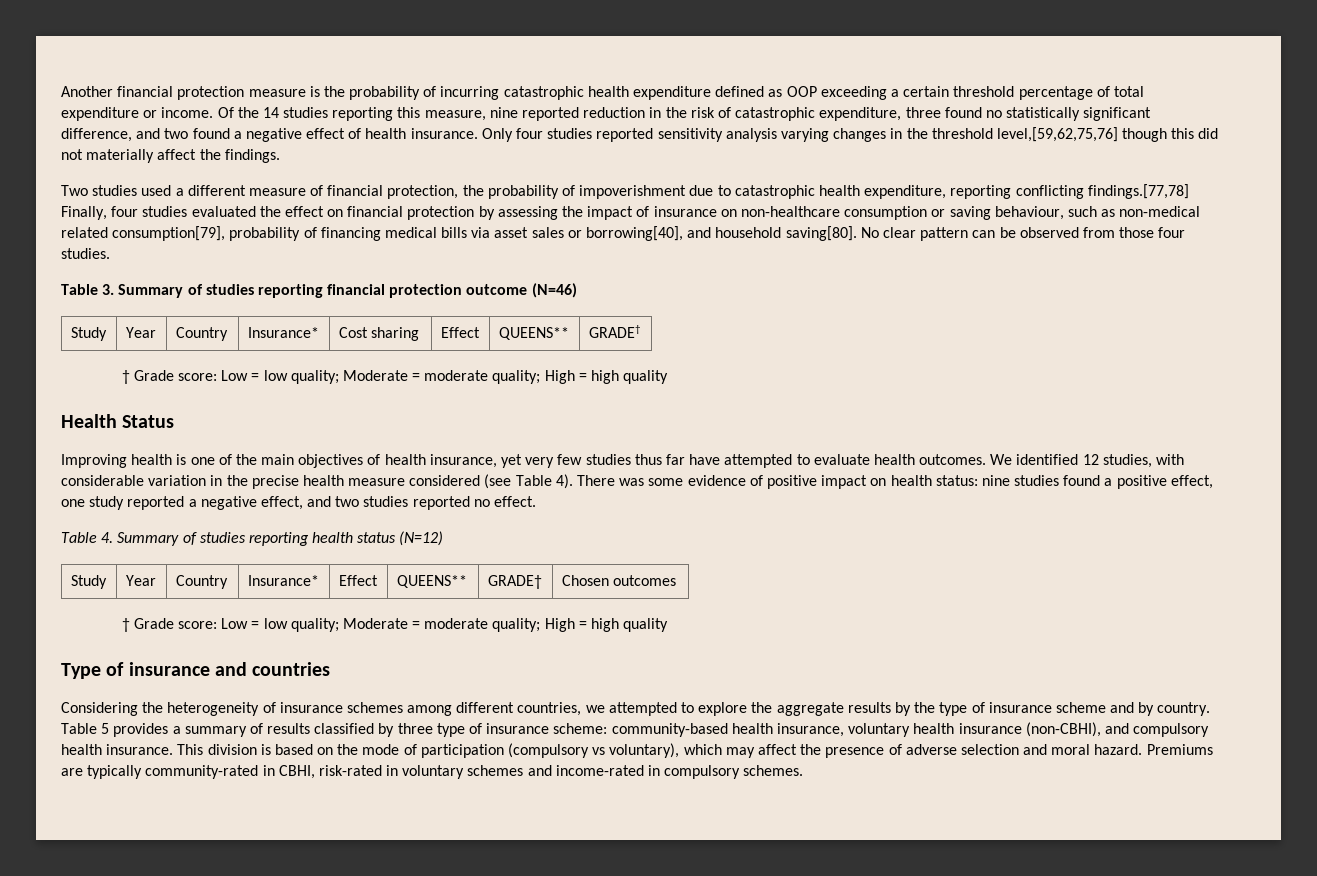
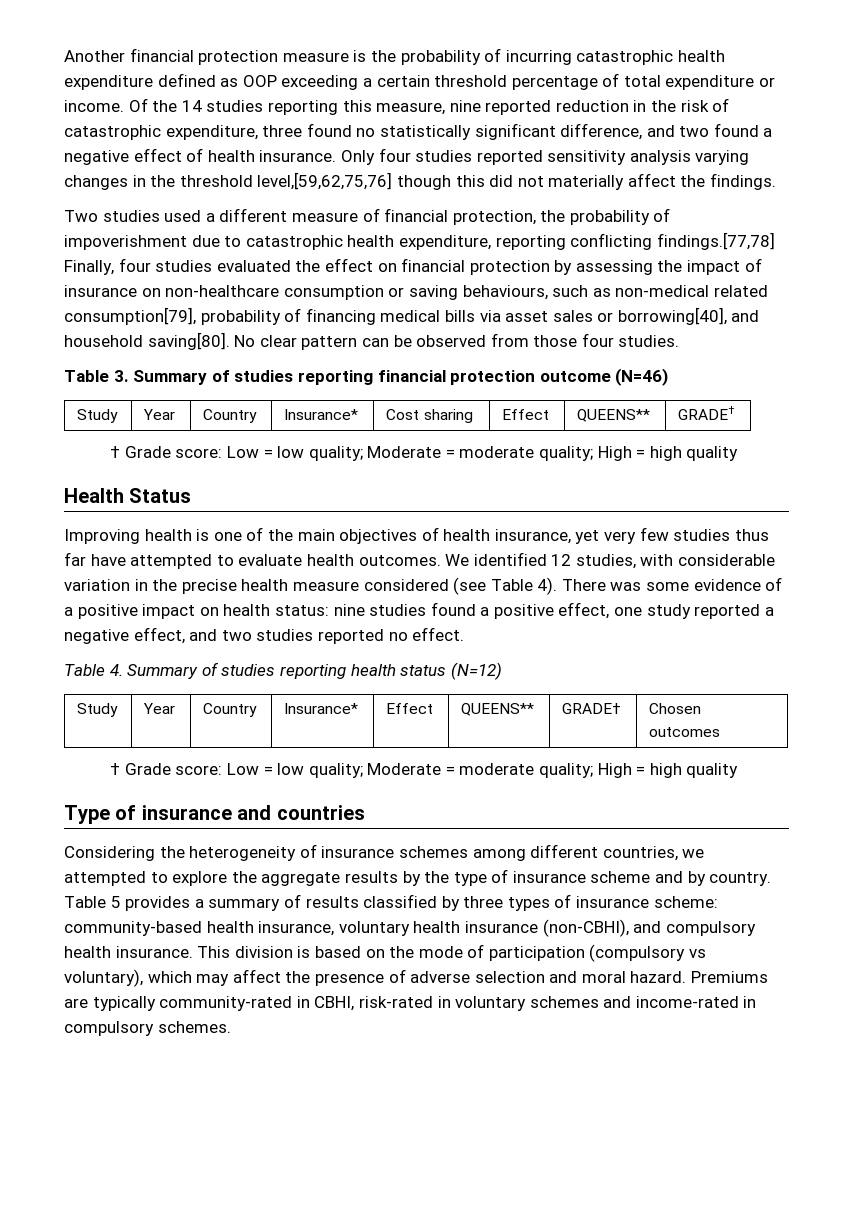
[994,206,1064,220] behaviour, -> [462,285,548,300] behaviours,
(763, 480) none -> [64,607,73,616] a
[436,723,465,737] type -> [507,897,550,911] types

